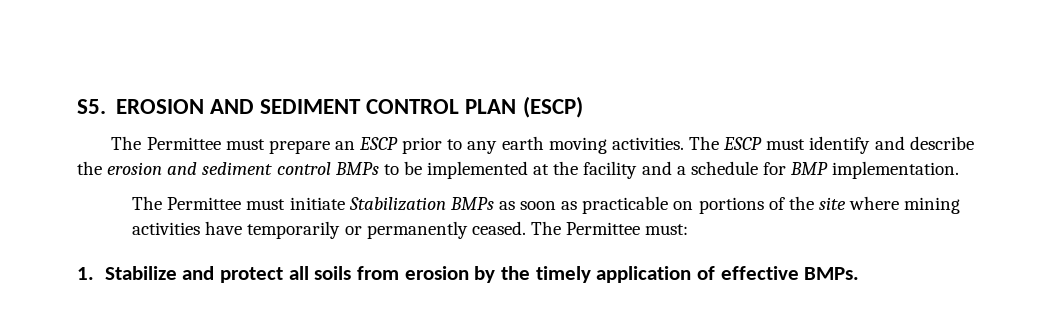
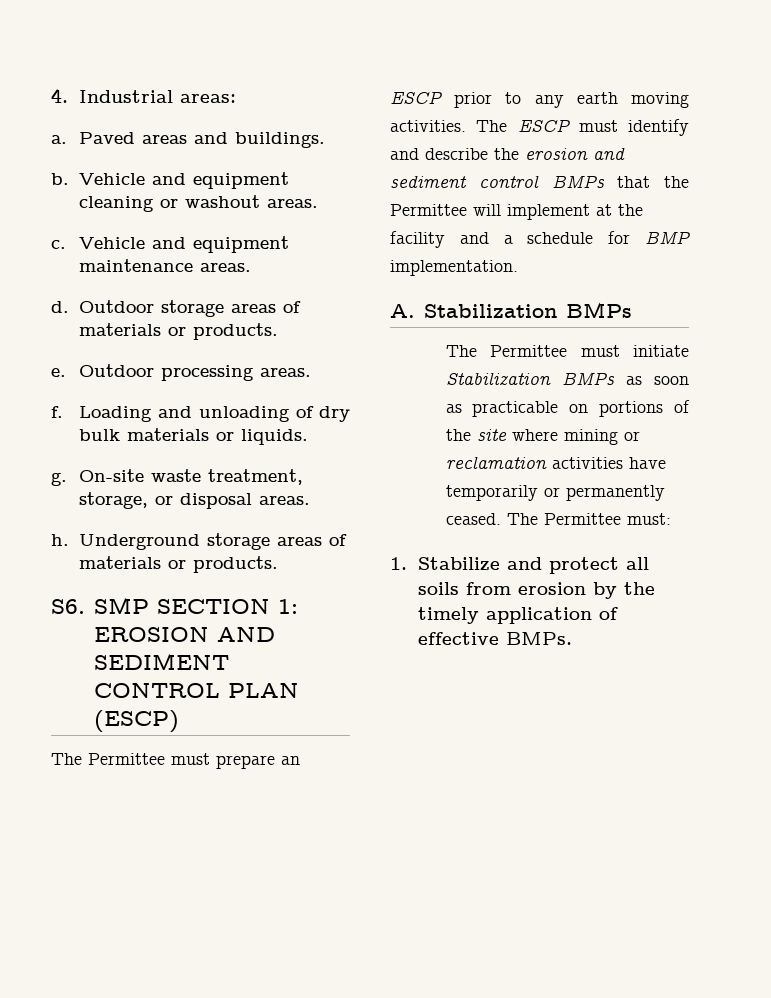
[77,99,106,114] S5. -> [51,88,236,103] [51,132,325,148] [51,172,289,189] [78,195,318,212] [51,236,289,253] [78,259,251,272] [51,300,301,317] [78,323,278,340] [51,364,311,381] [51,406,350,422] [78,428,308,445] [51,469,303,486] [78,492,310,509] [51,533,347,550] [78,556,278,573] [51,597,298,614] 4. Industrial areas: // a. Paved areas and buildings. // b. Vehicle and equipment cleaning or washout areas. // c. Vehicle and equipment maintenance areas. // d. Outdoor storage areas of materials or products. // e. Outdoor processing areas. // f. Loading and unloading of dry bulk materials or liquids. // g. On-site waste treatment, storage, or disposal areas. // h. Underground storage areas of materials or products. // S6. SMP SECTION 1:
[383,161,529,179] to be implemented -> [617,176,689,188] [390,204,590,220] that the Permittee will implement
(960, 170) none -> [390,302,632,318] // A. Stabilization BMPs
(961, 205) none -> [623,431,640,441] [445,456,547,469] or reclamation

